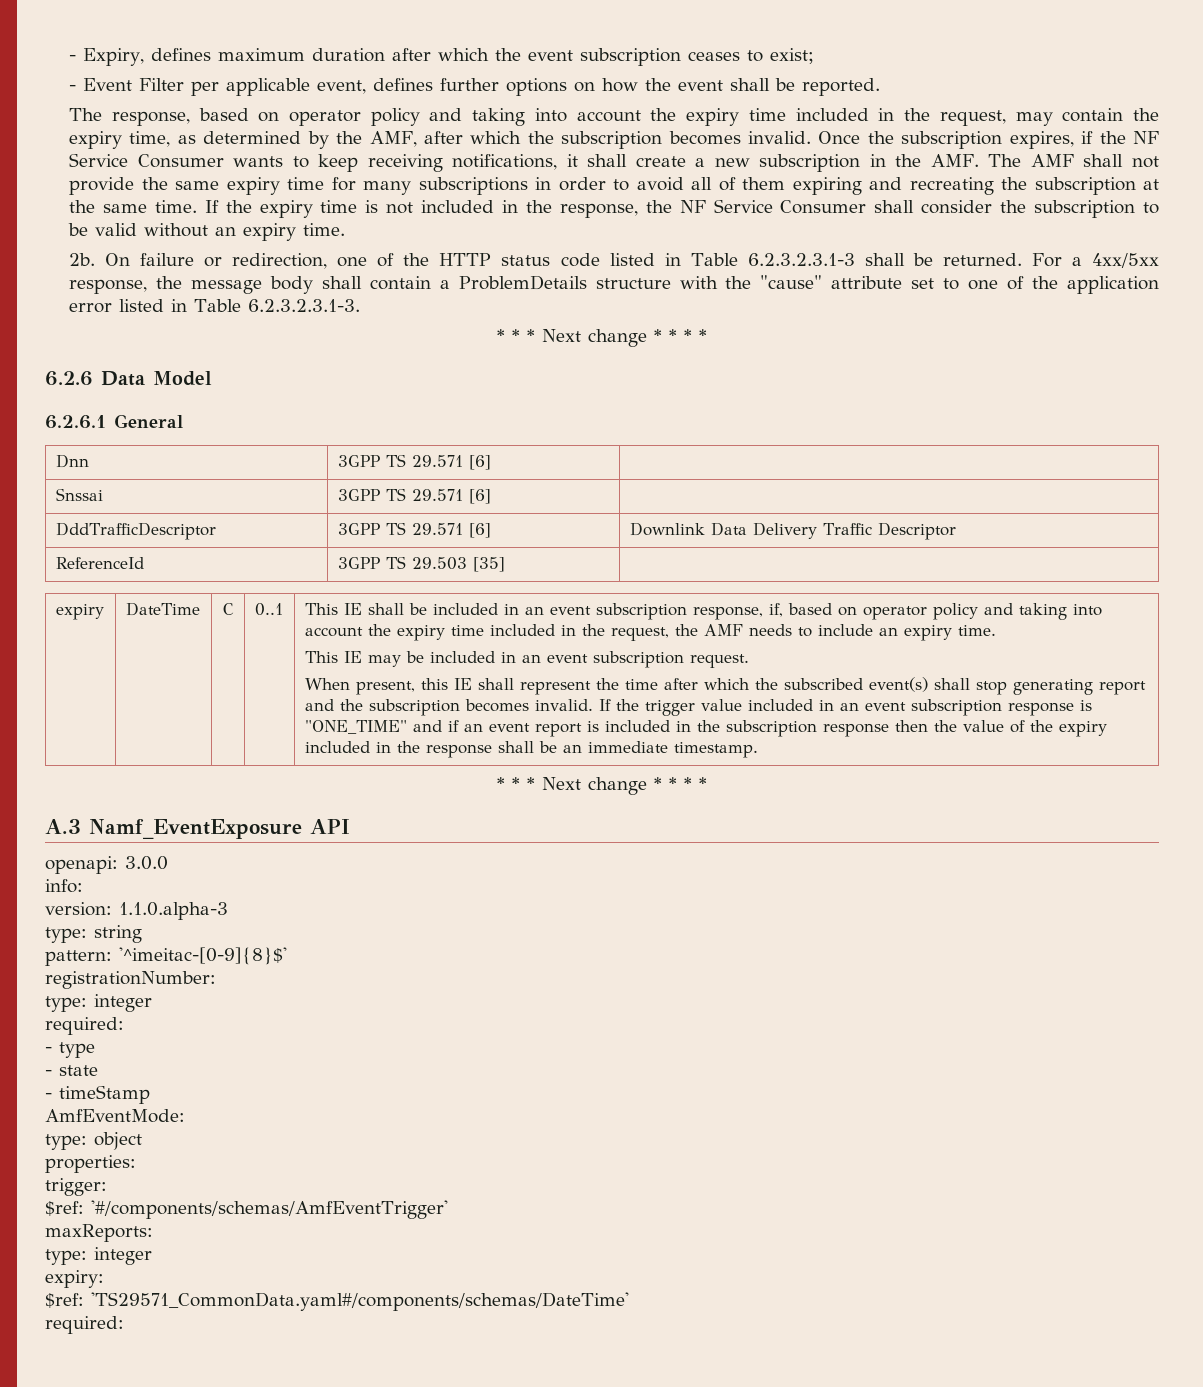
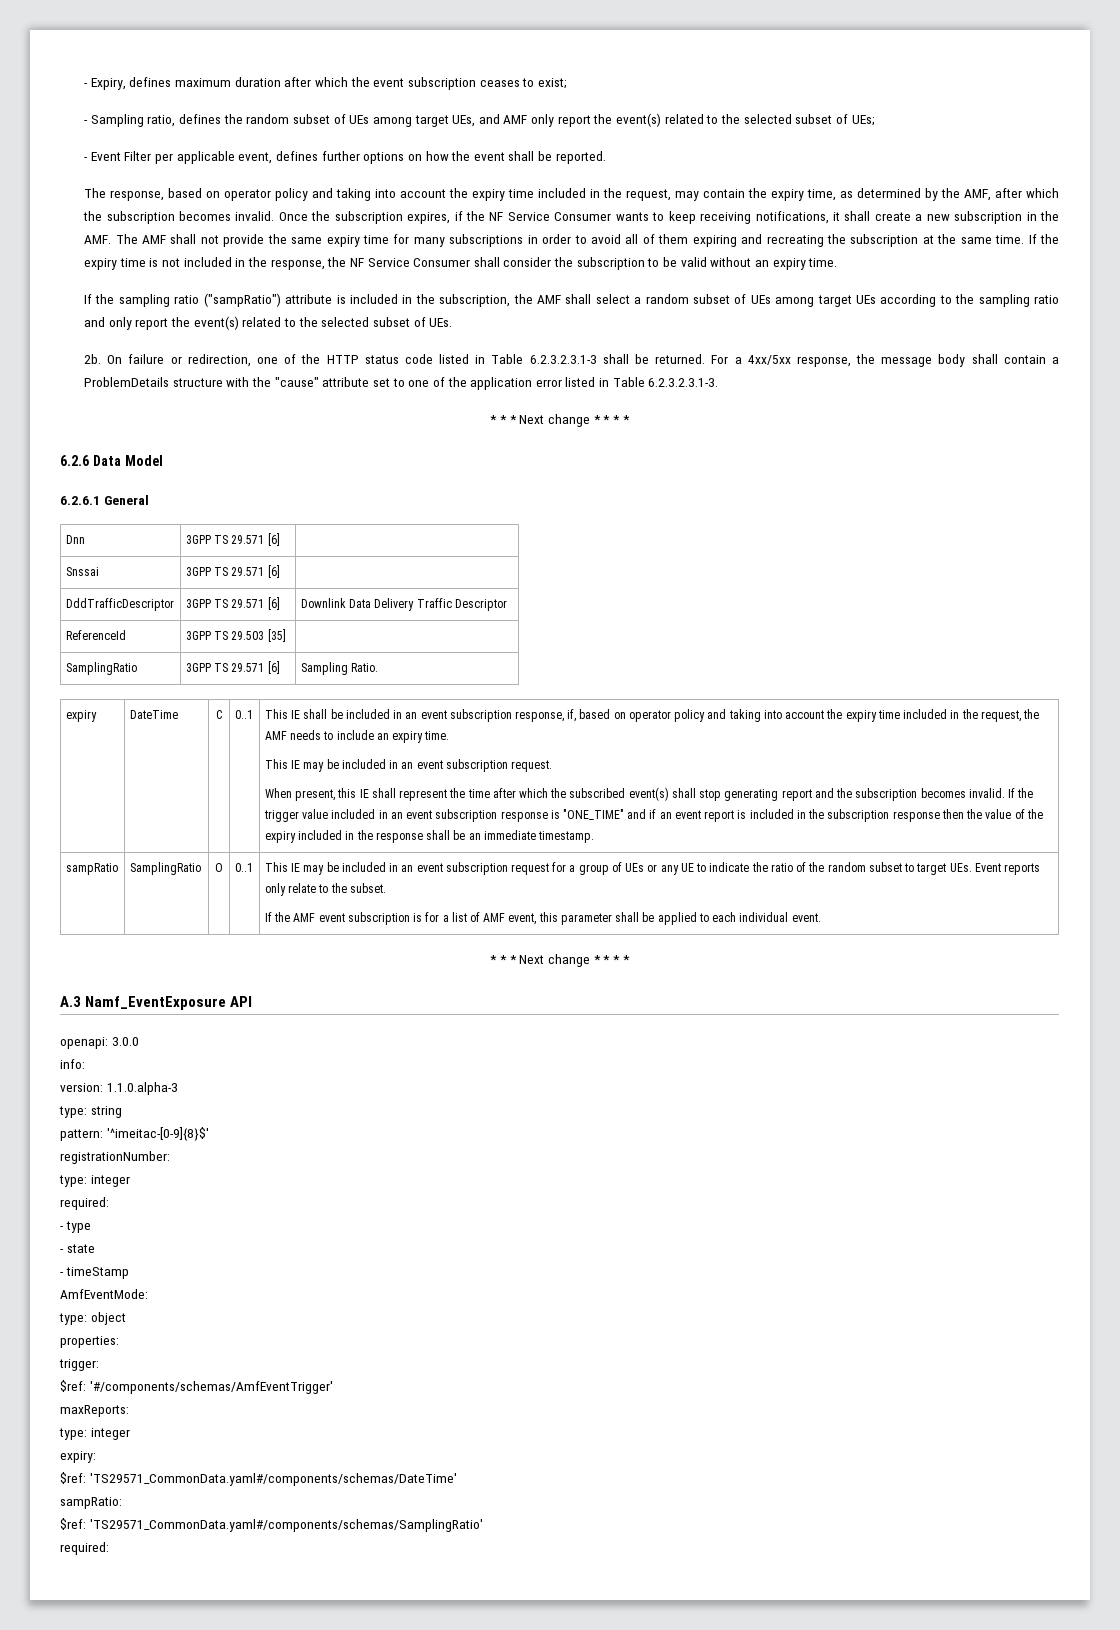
(815, 56) none -> [84,113,875,127] // - Sampling ratio, defines the random subset of UEs among target UEs, and AMF only report the event(s) related to the selected subset of UEs;
(346, 229) none -> [84,293,1059,307] [84,316,453,330] // If the sampling ratio ("sampRatio") attribute is included in the subscription, the AMF shall select a random subset of UEs among target UEs according to the sampling ratio and only report the event(s) related to the selected subset of UEs.
(505, 564) none -> [65,662,137,675] [185,661,280,674] [300,662,379,675] // SamplingRatio | 3GPP TS 29.571 [6] | Sampling Ratio.
(758, 750) none -> [65,863,118,875] [129,862,201,875] [215,863,223,872] [234,863,253,872] [264,862,1041,875] [264,883,386,896] [264,912,821,925] // sampRatio | SamplingRatio | O | 0..1 | This IE may be included in an event subscription request for a group of UEs or any UE to indicate the ratio of the random subset to target UEs. Event reports only relate to the subset. // If the AMF event subscription is for a list of AMF event, this parameter shall be applied to each individual event.
(629, 1301) none -> [60,1497,122,1509] [60,1518,483,1532] // sampRatio: // $ref: 'TS29571_CommonData.yaml#/components/schemas/SamplingRatio'

